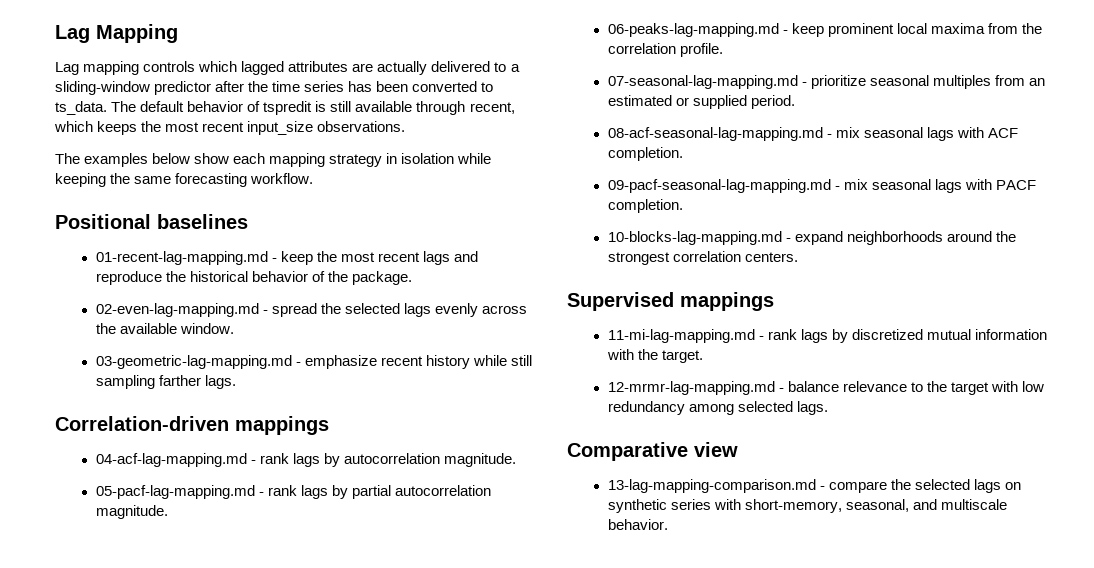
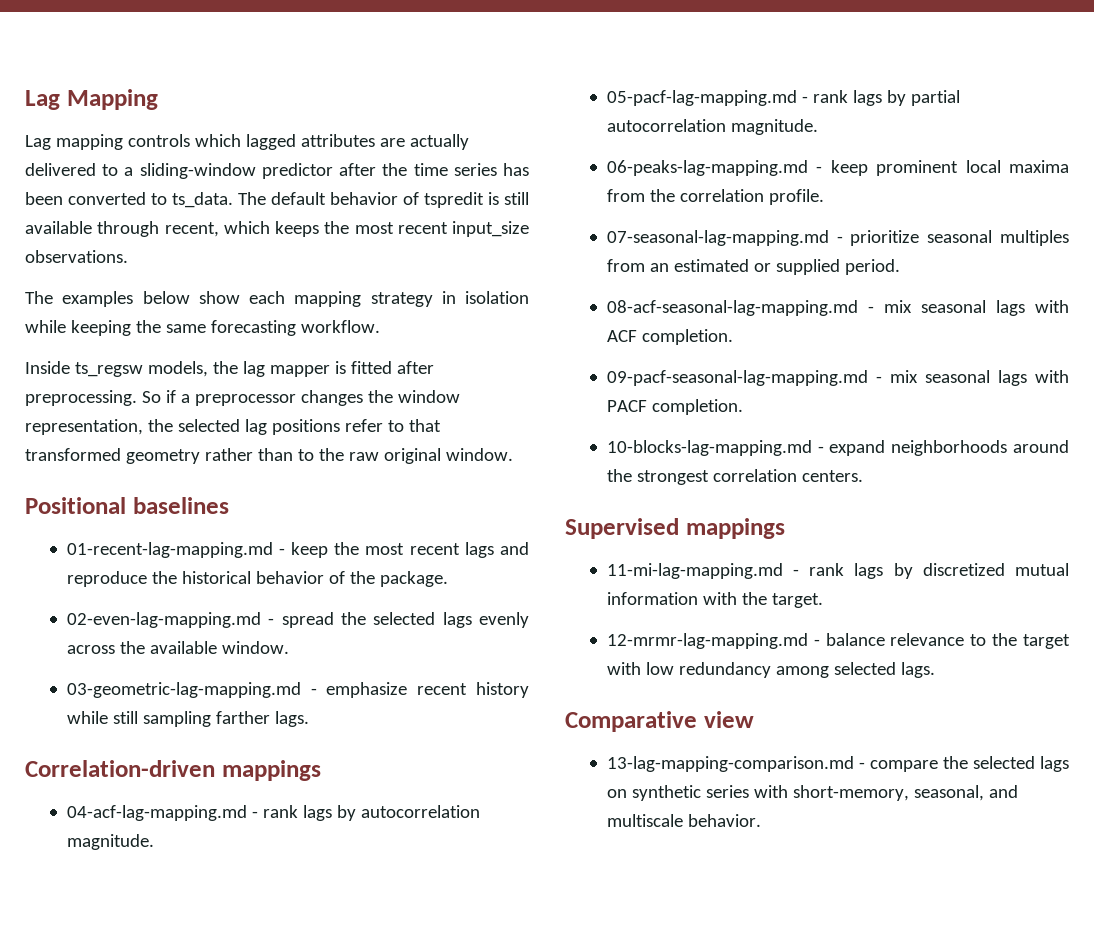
(314, 178) none -> [25,361,434,377] [25,390,460,406] [25,419,441,435] [25,448,513,464] // Inside ts_regsw models, the lag mapper is fitted after preprocessing. So if a preprocessor changes the window representation, the selected lag positions refer to that transformed geometry rather than to the raw original window.

